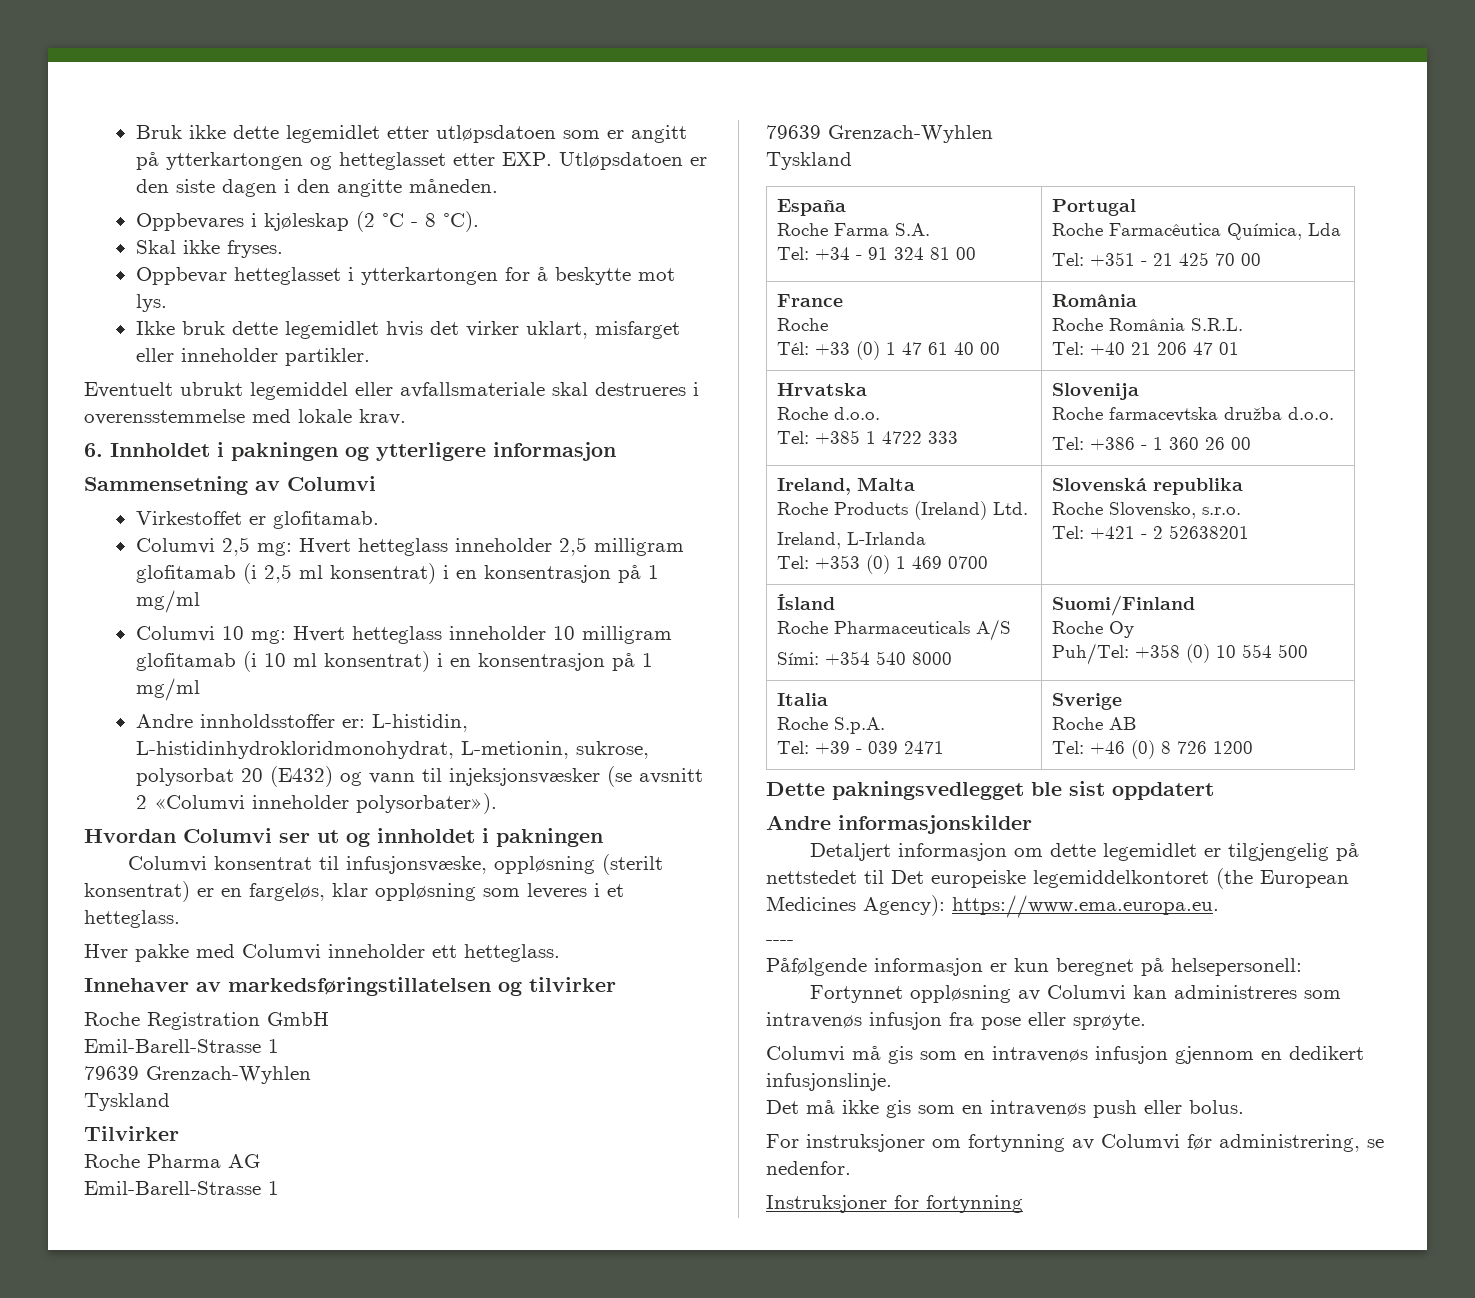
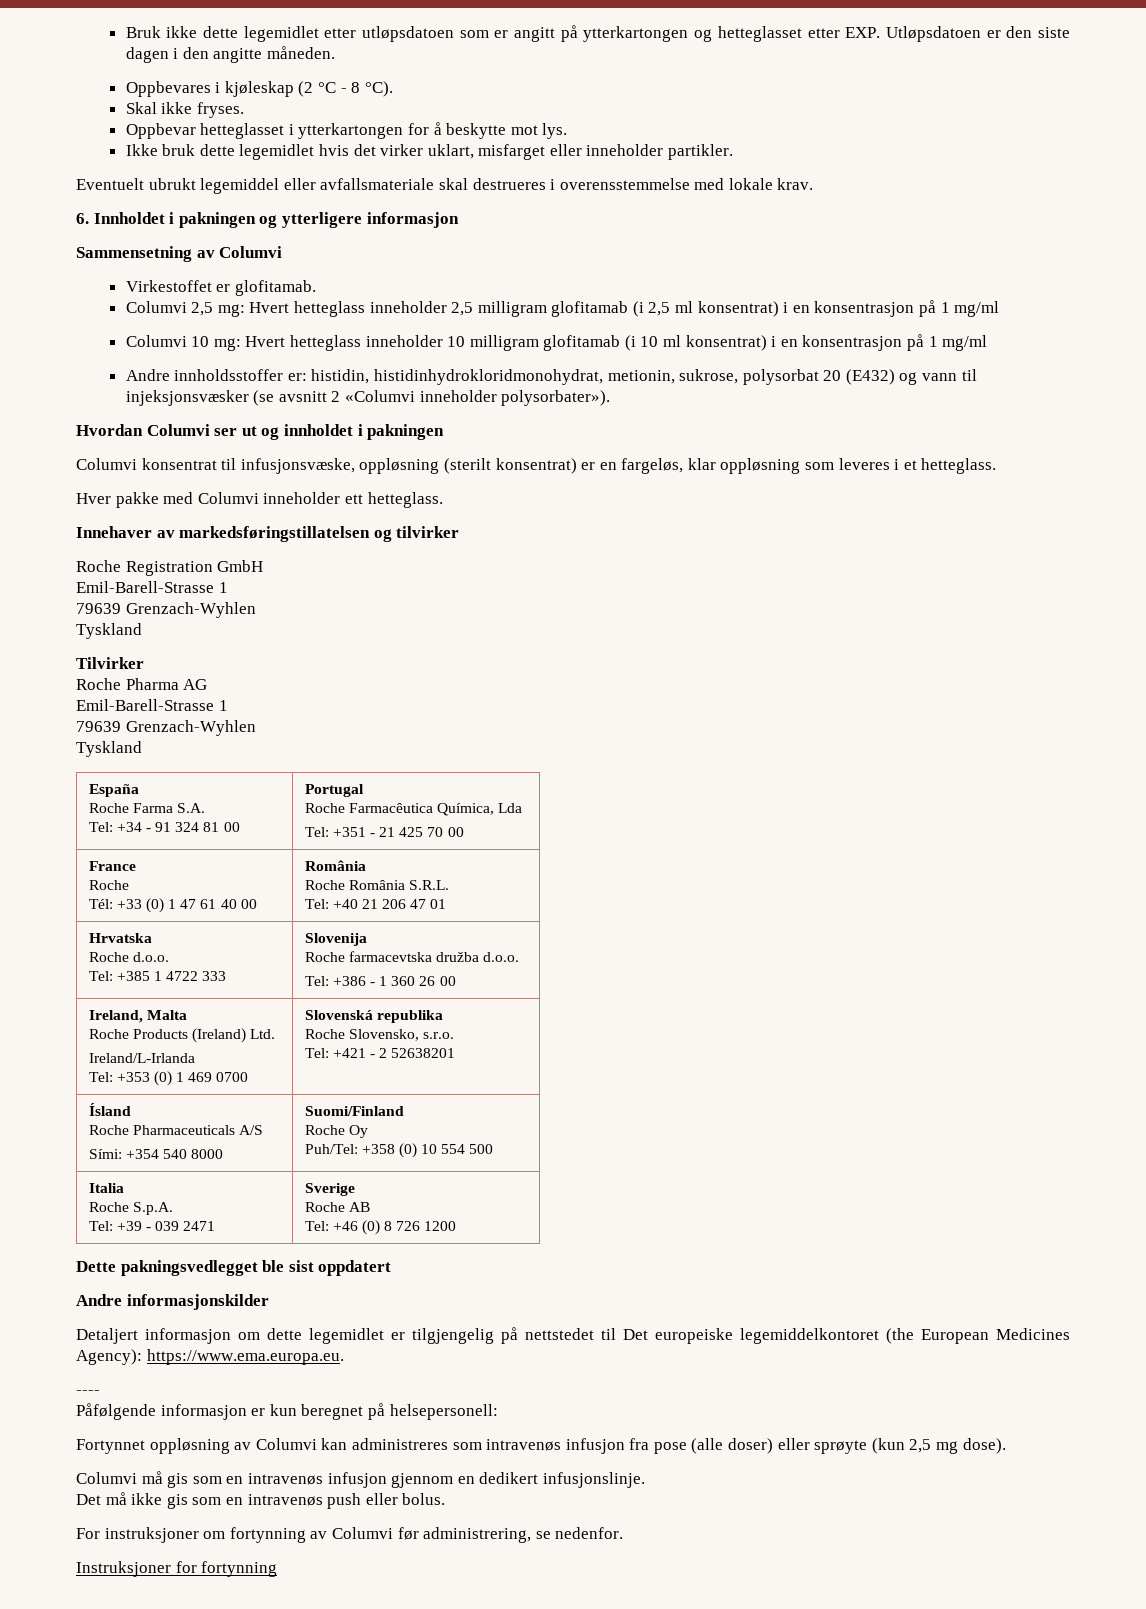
[371,714,468,732] [135,741,569,759] L-histidin, L-histidinhydrokloridmonohydrat, L-metionin, -> [311,369,675,385] histidin, histidinhydrokloridmonohydrat, metionin,
[777,532,927,549] Ireland, L-Irlanda -> [88,1053,195,1063] Ireland/L-Irlanda
[1028,1012,1146,1030] eller sprøyte. -> [691,1438,1006,1454] (alle doser) eller sprøyte (kun 2,5 mg dose).

